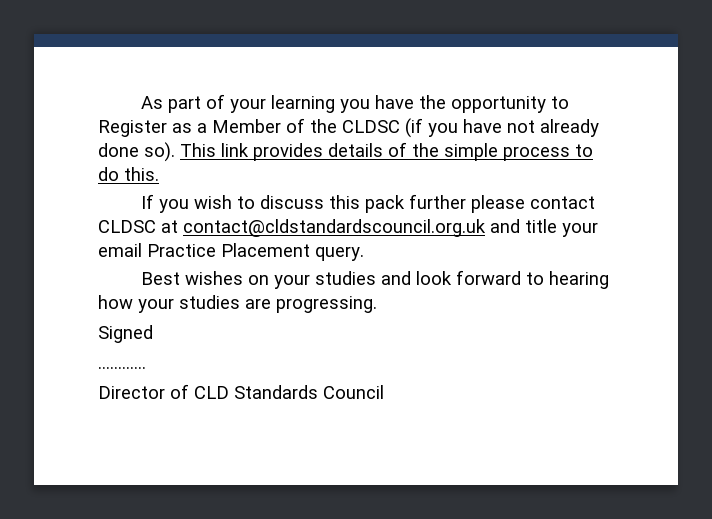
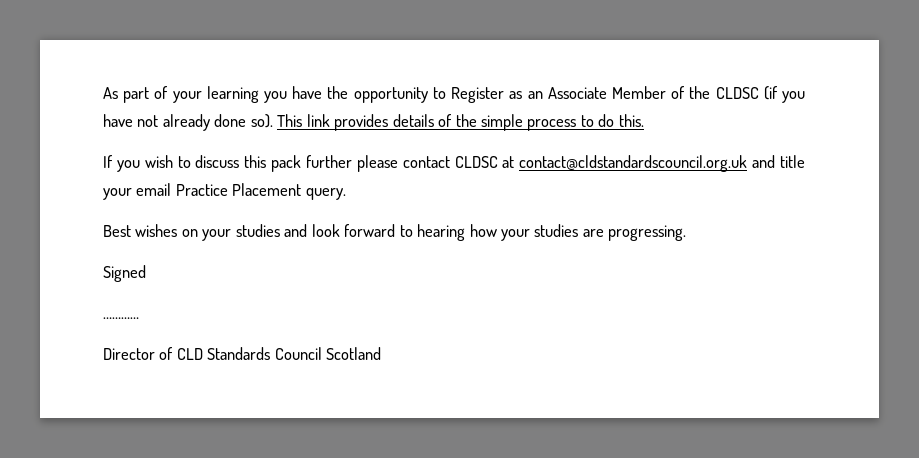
[197,123,207,133] a -> [527,87,607,99] an Associate
(384, 392) none -> [326,347,382,360] Scotland

